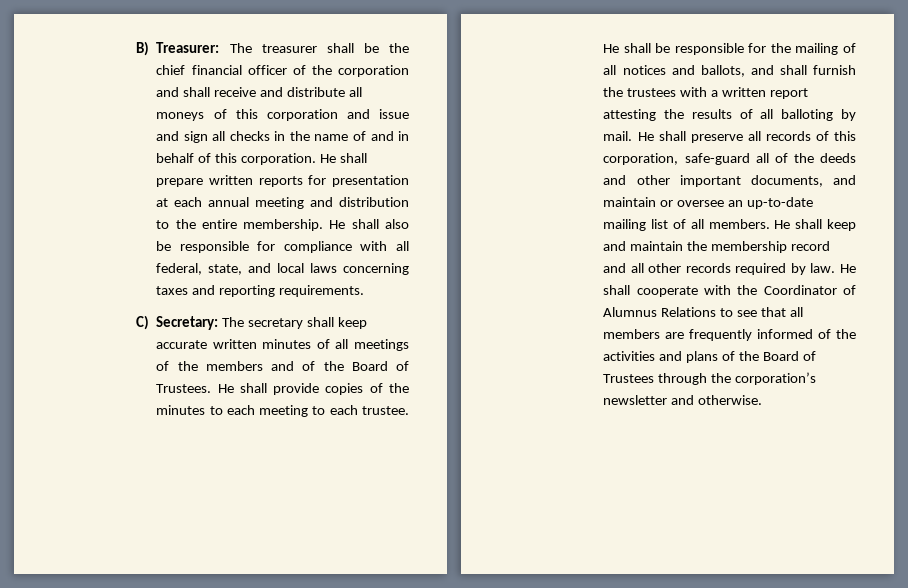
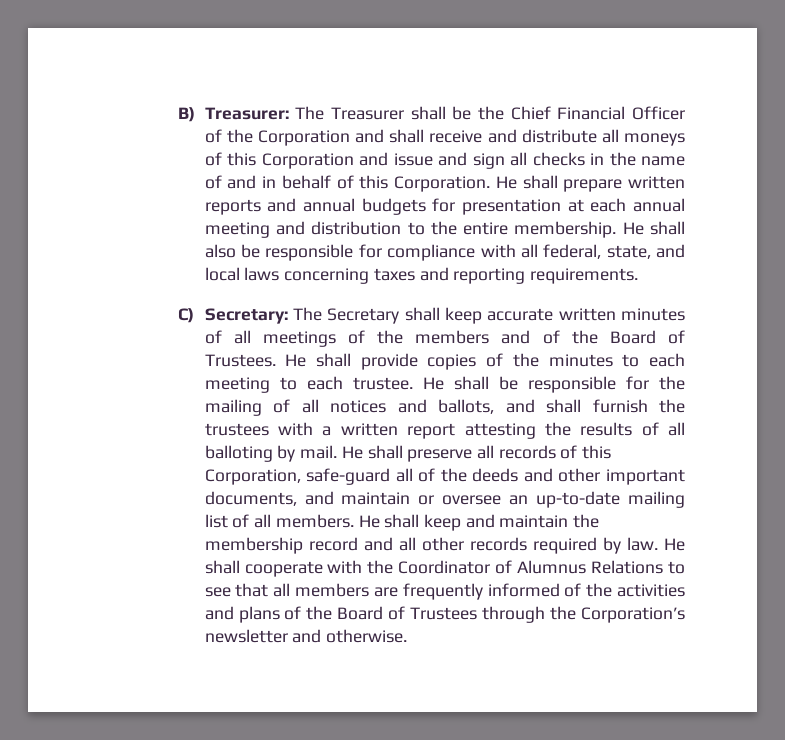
[261,44,317,53] treasurer -> [330,107,404,120] Treasurer
[156,65,409,77] chief financial officer of the corporation -> [510,106,685,120] [204,129,350,146] Chief Financial Officer of the Corporation
[266,109,338,121] corporation -> [261,153,354,169] Corporation
[241,153,317,165] corporation. -> [394,176,491,192] Corporation.
(303, 181) none -> [267,198,426,215] and annual budgets
[248,318,304,329] secretary -> [327,308,400,324] Secretary
[603,153,679,165] corporation, -> [204,469,301,485] Corporation,
[735,372,817,385] corporation’s -> [581,607,685,623] Corporation’s

